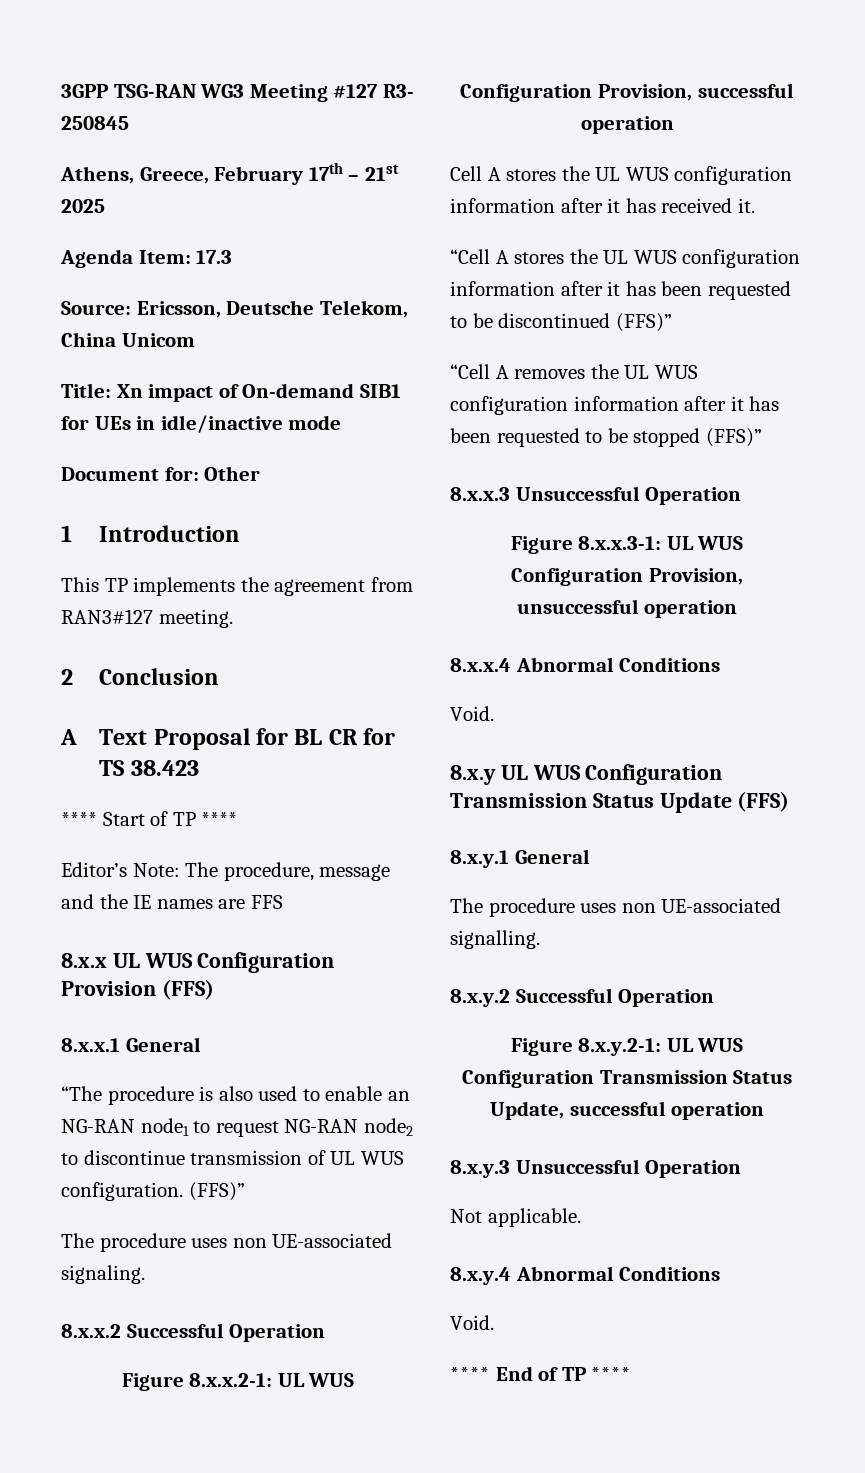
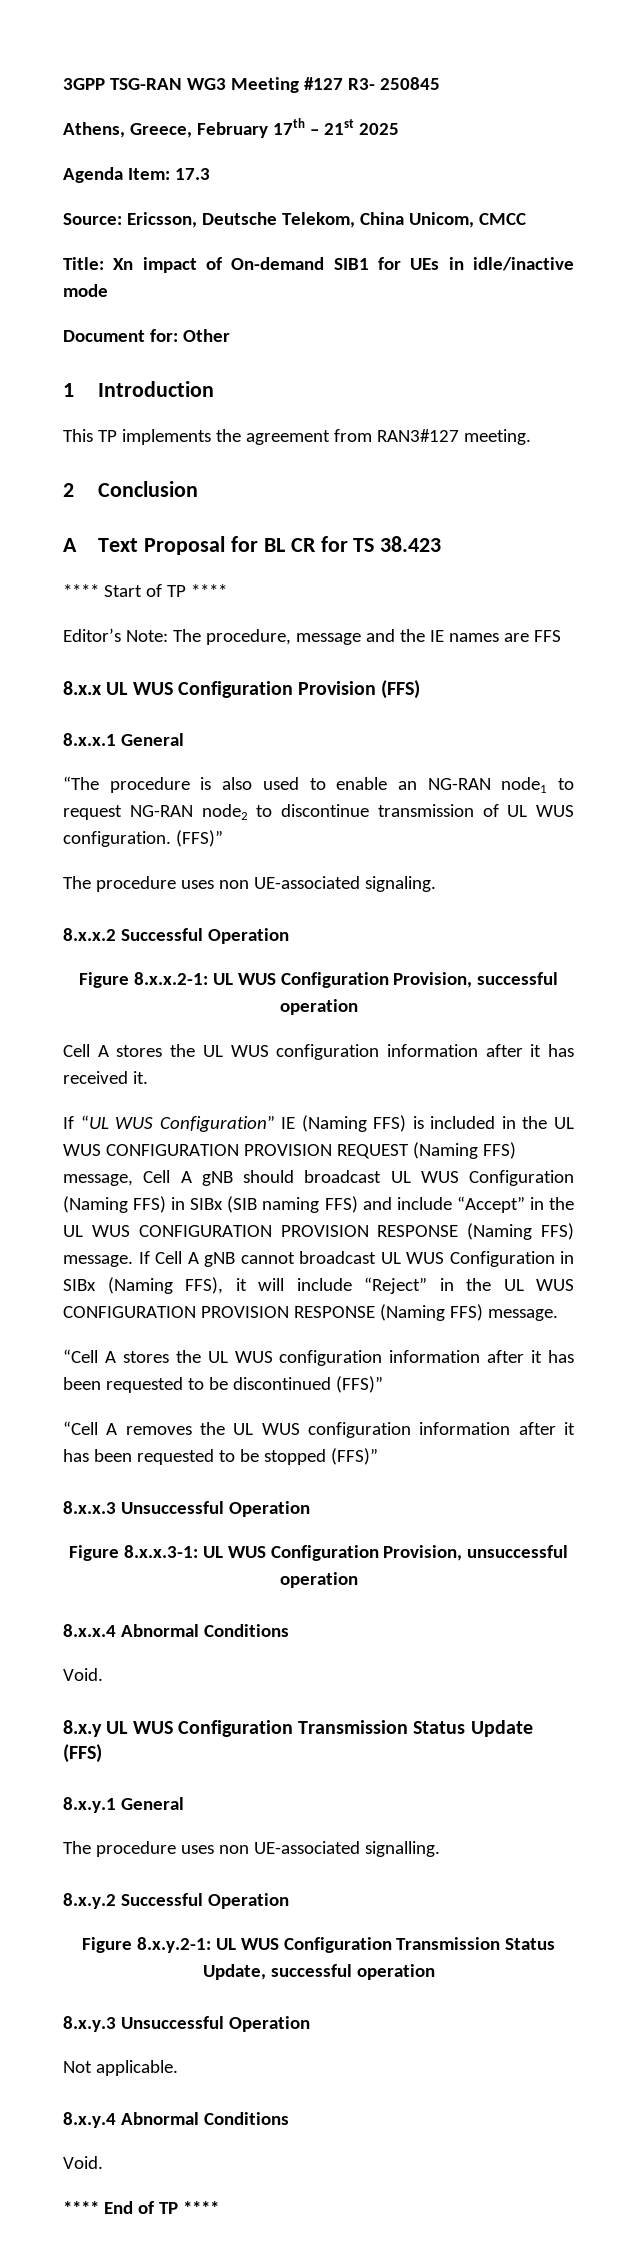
[121,333,195,347] Unicom -> [408,212,526,228] Unicom, CMCC
(755, 205) none -> [63,1115,574,1132] [63,1142,516,1159] [63,1170,574,1186] [63,1196,574,1213] [63,1223,574,1240] [63,1251,574,1267] [63,1277,574,1294] [63,1304,558,1321] // If “UL WUS Configuration” IE (Naming FFS) is included in the UL WUS CONFIGURATION PROVISION REQUEST (Naming FFS) message, Cell A gNB should broadcast UL WUS Configuration (Naming FFS) in SIBx (SIB naming FFS) and include “Accept” in the UL WUS CONFIGURATION PROVISION RESPONSE (Naming FFS) message. If Cell A gNB cannot broadcast UL WUS Configuration in SIBx (Naming FFS), it will include “Reject” in the UL WUS CONFIGURATION PROVISION RESPONSE (Naming FFS) message.

